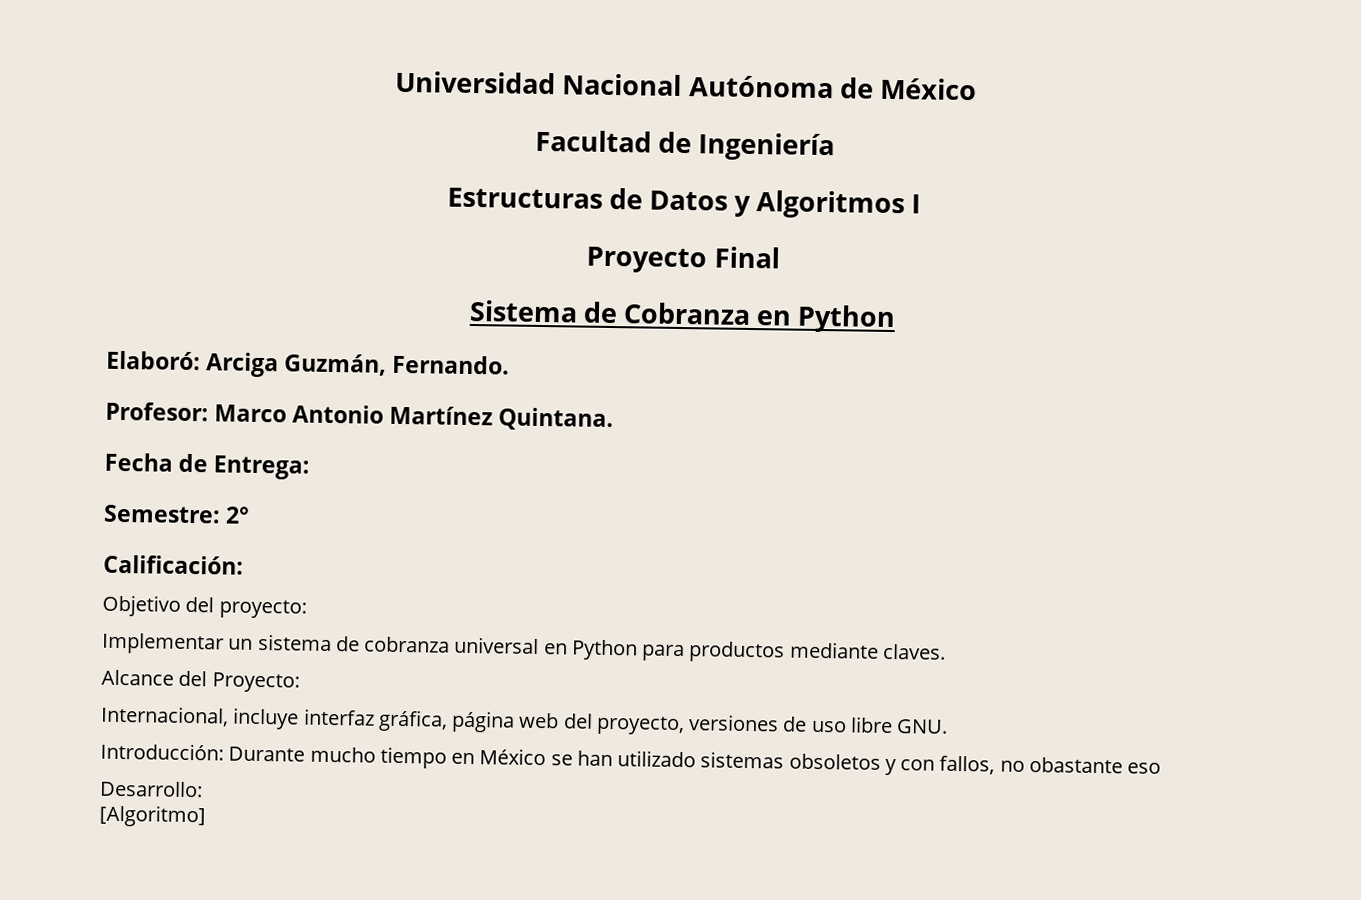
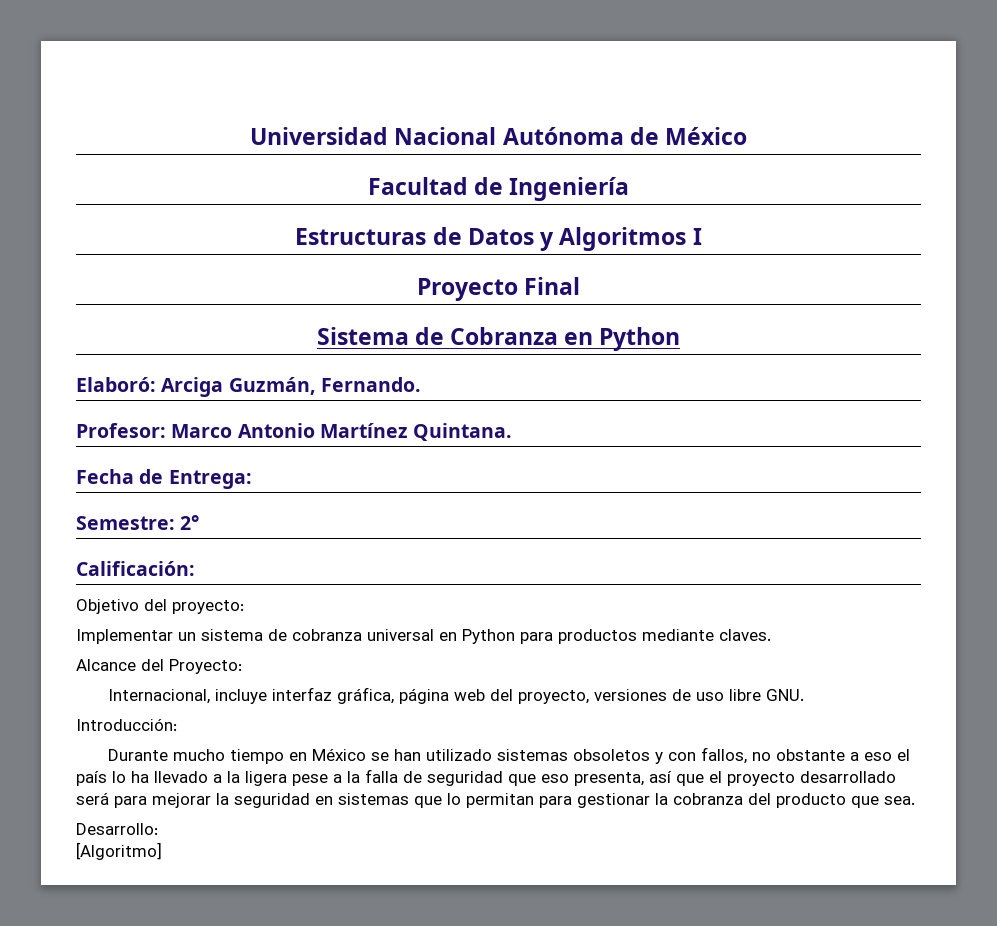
(224, 751) none -> (177, 724) //
[1028,757,1162,774] obastante eso -> [776,749,911,761] [76,769,896,786] [76,792,915,808] obstante a eso el país lo ha llevado a la ligera pese a la falla de seguridad que eso presenta, así que el proyecto desarrollado será para mejorar la seguridad en sistemas que lo permitan para gestionar la cobranza del producto que sea.

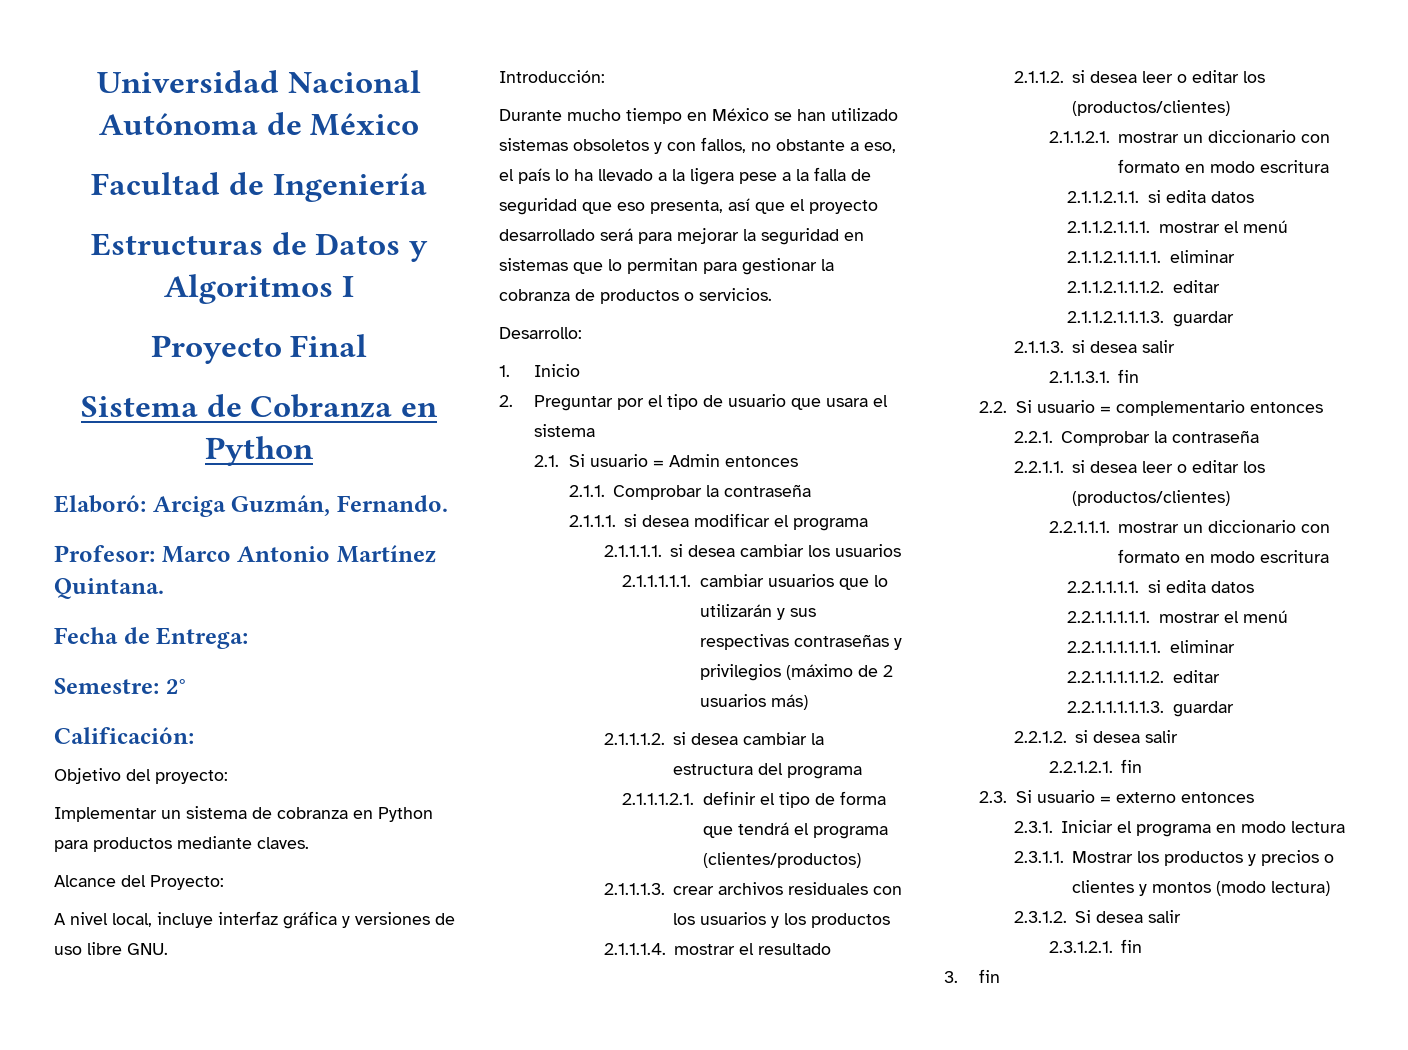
[367,629,434,641] universal -> (348, 813) none
[108,687,590,704] Internacional, incluye interfaz gráfica, página web del proyecto, -> [54,911,350,929] A nivel local, incluye interfaz gráfica y
[864,752,893,761] eso -> [864,142,896,153] eso,
[748,793,915,808] [76,823,158,835] [76,842,162,860] del producto que sea. // Desarrollo: // [Algoritmo] -> [575,288,772,304] [499,327,582,339] [499,364,580,377] [499,394,888,411] [533,424,595,437] [533,454,798,467] [568,484,812,500] [568,513,869,531] [603,544,902,557] [622,574,888,590] [699,604,816,620] [699,634,902,650] [699,664,893,681] [699,694,808,710] [603,732,825,745] [673,763,863,779] [622,791,886,808] [702,822,888,839] [702,852,861,868] [603,882,903,895] [673,912,891,928] [603,943,832,955] [1013,70,1266,83] [1072,100,1231,116] [1048,130,1331,143] [1118,159,1330,173] [1067,190,1254,203] [1067,220,1288,233] [1067,250,1235,263] [1067,280,1220,293] [1067,311,1234,327] [1013,340,1176,353] [1048,369,1140,383] [978,400,1323,416] [1013,430,1260,446] [1013,460,1266,473] [1072,490,1231,506] [1048,520,1331,533] [1118,549,1330,563] [1067,580,1254,593] [1067,610,1288,623] [1067,640,1235,653] [1067,670,1220,683] [1067,701,1234,717] [1013,730,1179,743] [1048,759,1143,773] [978,790,1254,803] [1013,820,1346,837] [1013,850,1335,866] [1072,880,1331,896] [1013,910,1182,923] [1048,939,1143,953] [944,969,1000,983] de productos o servicios. // Desarrollo: // 1. Inicio // 2. Preguntar por el tipo de usuario que usara el sistema // 2.1. Si usuario = Admin entonces // 2.1.1. Comprobar la contraseña // 2.1.1.1. si desea modificar el programa // 2.1.1.1.1. si desea cambiar los usuarios // 2.1.1.1.1.1. cambiar usuarios que lo utilizarán y sus respectivas contraseñas y privilegios (máximo de 2 usuarios más) // 2.1.1.1.2. si desea cambiar la estructura del programa // 2.1.1.1.2.1. definir el tipo de forma que tendrá el programa (clientes/productos) // 2.1.1.1.3. crear archivos residuales con los usuarios y los productos // 2.1.1.1.4. mostrar el resultado // 2.1.1.2. si desea leer o editar los (productos/clientes) // 2.1.1.2.1. mostrar un diccionario con formato en modo escritura // 2.1.1.2.1.1. si edita datos // 2.1.1.2.1.1.1. mostrar el menú // 2.1.1.2.1.1.1.1. eliminar // 2.1.1.2.1.1.1.2. editar // 2.1.1.2.1.1.1.3. guardar // 2.1.1.3. si desea salir // 2.1.1.3.1. fin // 2.2. Si usuario = complementario entonces // 2.2.1. Comprobar la contraseña // 2.2.1.1. si desea leer o editar los (productos/clientes) // 2.2.1.1.1. mostrar un diccionario con formato en modo escritura // 2.2.1.1.1.1. si edita datos // 2.2.1.1.1.1.1. mostrar el menú // 2.2.1.1.1.1.1.1. eliminar // 2.2.1.1.1.1.1.2. editar // 2.2.1.1.1.1.1.3. guardar // 2.2.1.2. si desea salir // 2.2.1.2.1. fin // 2.3. Si usuario = externo entonces // 2.3.1. Iniciar el programa en modo lectura // 2.3.1.1. Mostrar los productos y precios o clientes y montos (modo lectura) // 2.3.1.2. Si desea salir // 2.3.1.2.1. fin // 3. fin

